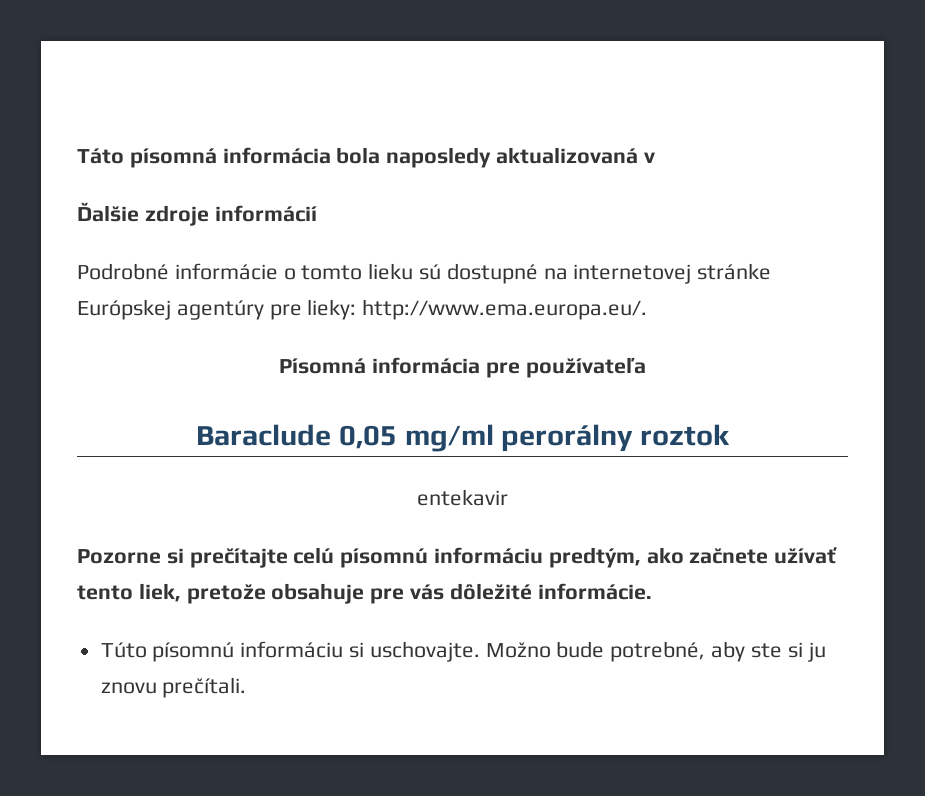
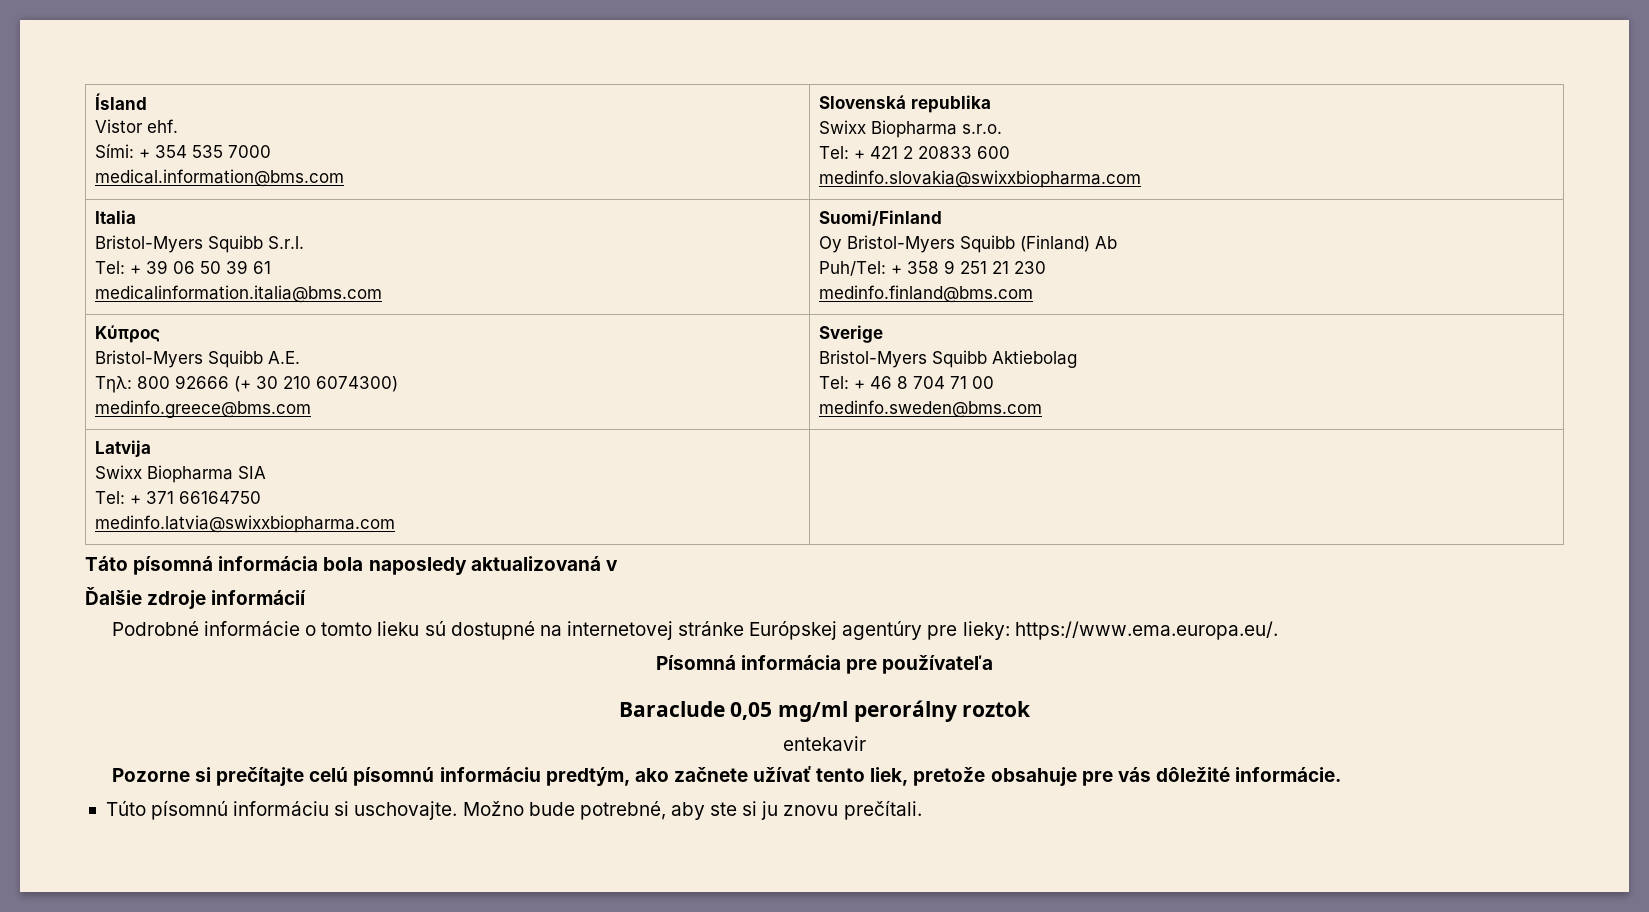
(77, 156) none -> [94,93,147,110] [94,119,178,133] [94,144,271,158] [94,169,344,187] [818,95,991,113] [818,120,1002,138] [818,146,1010,159] [818,170,1141,188] [94,210,136,224] [94,235,304,253] [94,260,271,274] [94,285,382,303] [818,210,942,226] [818,235,1117,253] [818,260,1046,276] [818,285,1033,303] [94,325,160,343] [94,350,300,368] [94,375,398,393] [94,400,311,418] [818,325,883,343] [818,350,1077,368] [818,376,994,389] [818,400,1042,418] [94,440,151,457] [94,465,266,483] [94,491,261,504] [94,515,395,533] Ísland // Vistor ehf. // Sími: + 354 535 7000 // medical.information@bms.com | Slovenská republika // Swixx Biopharma s.r.o. // Tel: + 421 2 20833 600 // medinfo.slovakia@swixxbiopharma.com // Italia // Bristol-Myers Squibb S.r.l. // Tel: + 39 06 50 39 61 // medicalinformation.italia@bms.com | Suomi/Finland // Oy Bristol-Myers Squibb (Finland) Ab // Puh/Tel: + 358 9 251 21 230 // medinfo.finland@bms.com // Κύπρος // Bristol-Myers Squibb A.E. // Τηλ: 800 92666 (+ 30 210 6074300) // medinfo.greece@bms.com | Sverige // Bristol-Myers Squibb Aktiebolag // Tel: + 46 8 704 71 00 // medinfo.sweden@bms.com // Latvija // Swixx Biopharma SIA // Tel: + 371 66164750 // medinfo.latvia@swixxbiopharma.com | //
[362,299,648,320] http://www.ema.europa.eu/. -> [1014,621,1278,640] https://www.ema.europa.eu/.

